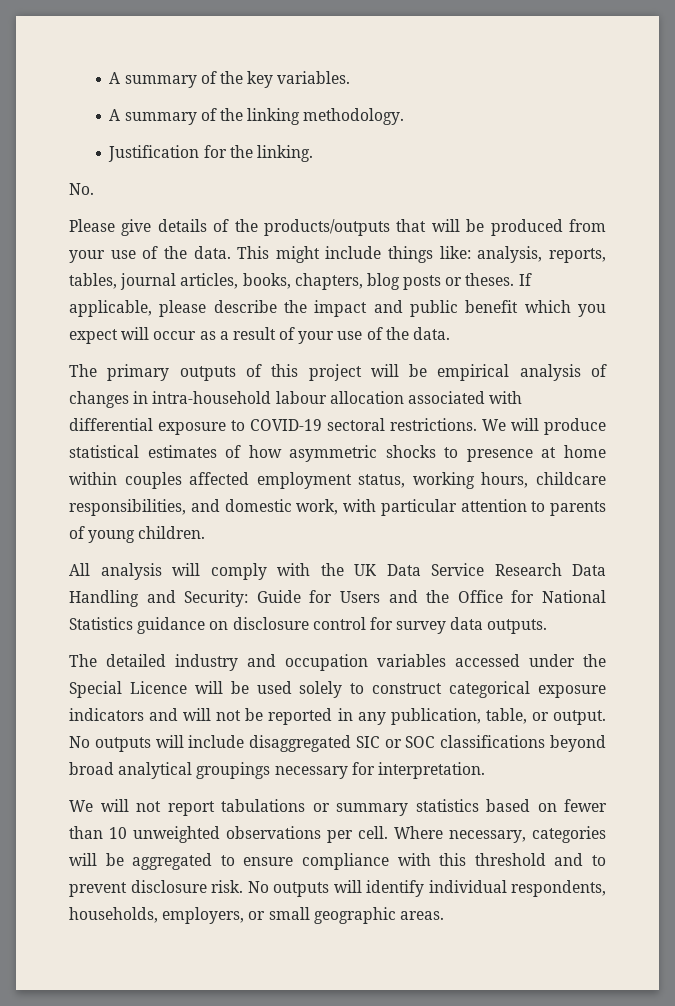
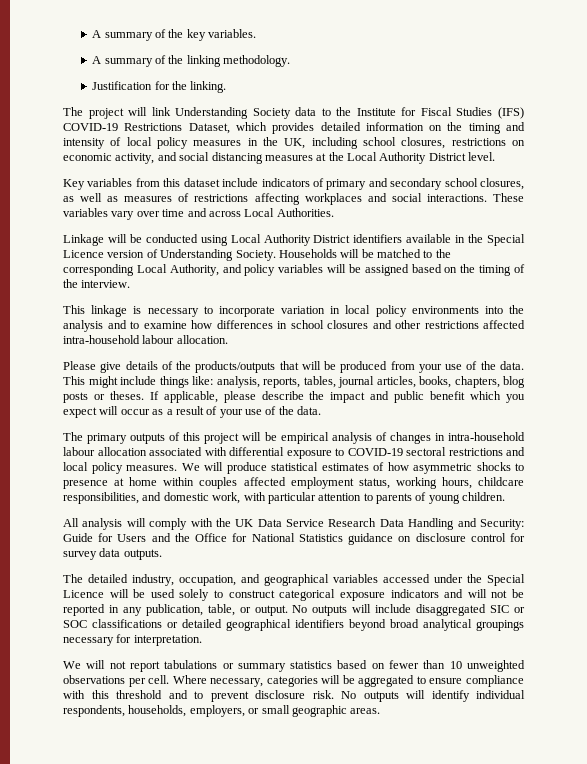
[69,183,94,195] No. -> [63,107,524,119] [63,122,525,134] [63,137,525,149] [63,152,496,164] [63,178,524,190] [63,193,524,205] [63,208,334,220] [63,234,525,246] [63,249,451,261] [63,264,526,276] [63,279,131,288] [63,305,525,317] [63,320,525,332] [63,335,228,344] The project will link Understanding Society data to the Institute for Fiscal Studies (IFS) COVID-19 Restrictions Dataset, which provides detailed information on the timing and intensity of local policy measures in the UK, including school closures, restrictions on economic activity, and social distancing measures at the Local Authority District level. // Key variables from this dataset include indicators of primary and secondary school closures, as well as measures of restrictions affecting workplaces and social interactions. These variables vary over time and across Local Authorities. // Linkage will be conducted using Local Authority District identifiers available in the Special Licence version of Understanding Society. Households will be matched to the corresponding Local Authority, and policy variables will be assigned based on the timing of the interview. // This linkage is necessary to incorporate variation in local policy environments into the analysis and to examine how differences in school closures and other restrictions affected intra-household labour allocation.
[390,418,477,431] restrictions. -> [448,447,525,456] [63,462,177,474] restrictions and local policy measures.
[175,654,368,671] industry and occupation -> [132,574,329,586] industry, occupation, and geographical
(546, 741) none -> [167,619,344,631] or detailed geographical identifiers

